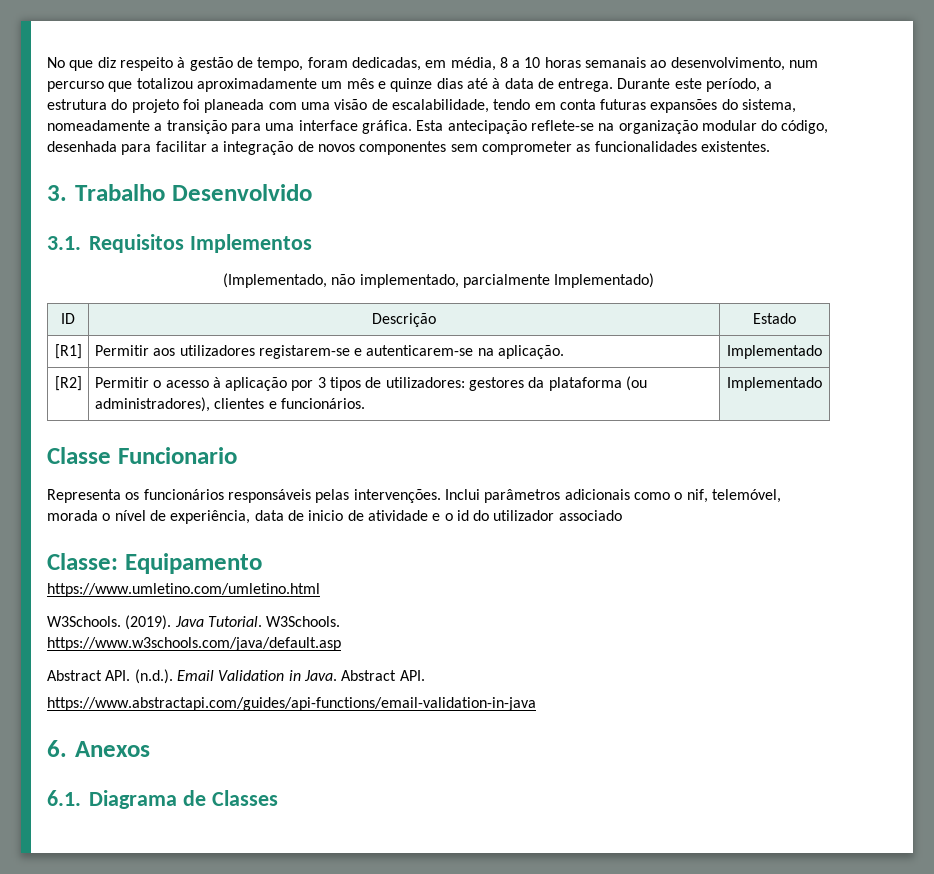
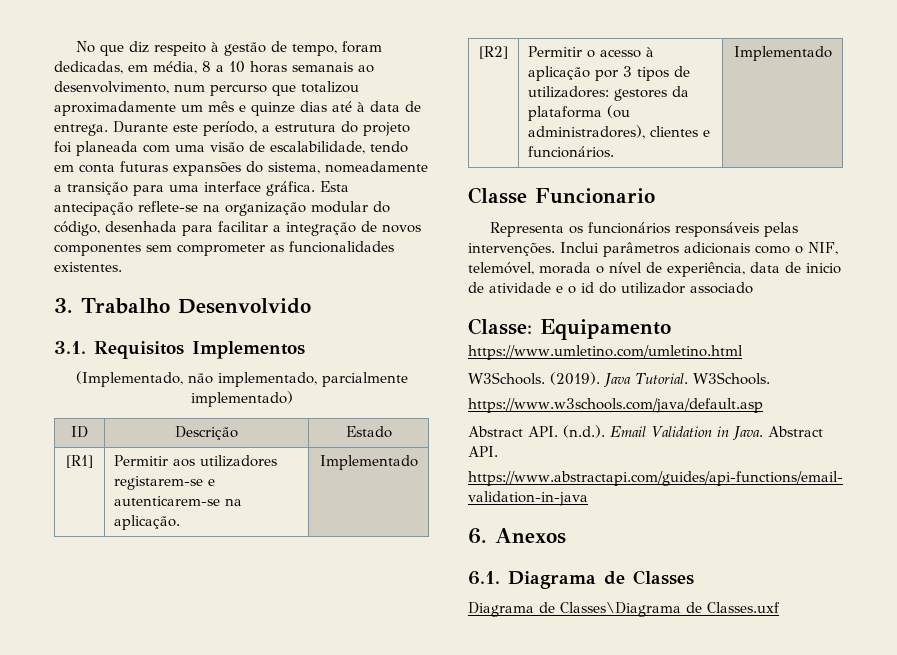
[554,273,655,288] Implementado) -> [190,391,293,407] implementado)
[686,489,708,503] nif, -> [808,242,838,255] NIF,
(278, 798) none -> [468,602,780,617] // Diagrama de Classes\Diagrama de Classes.uxf

